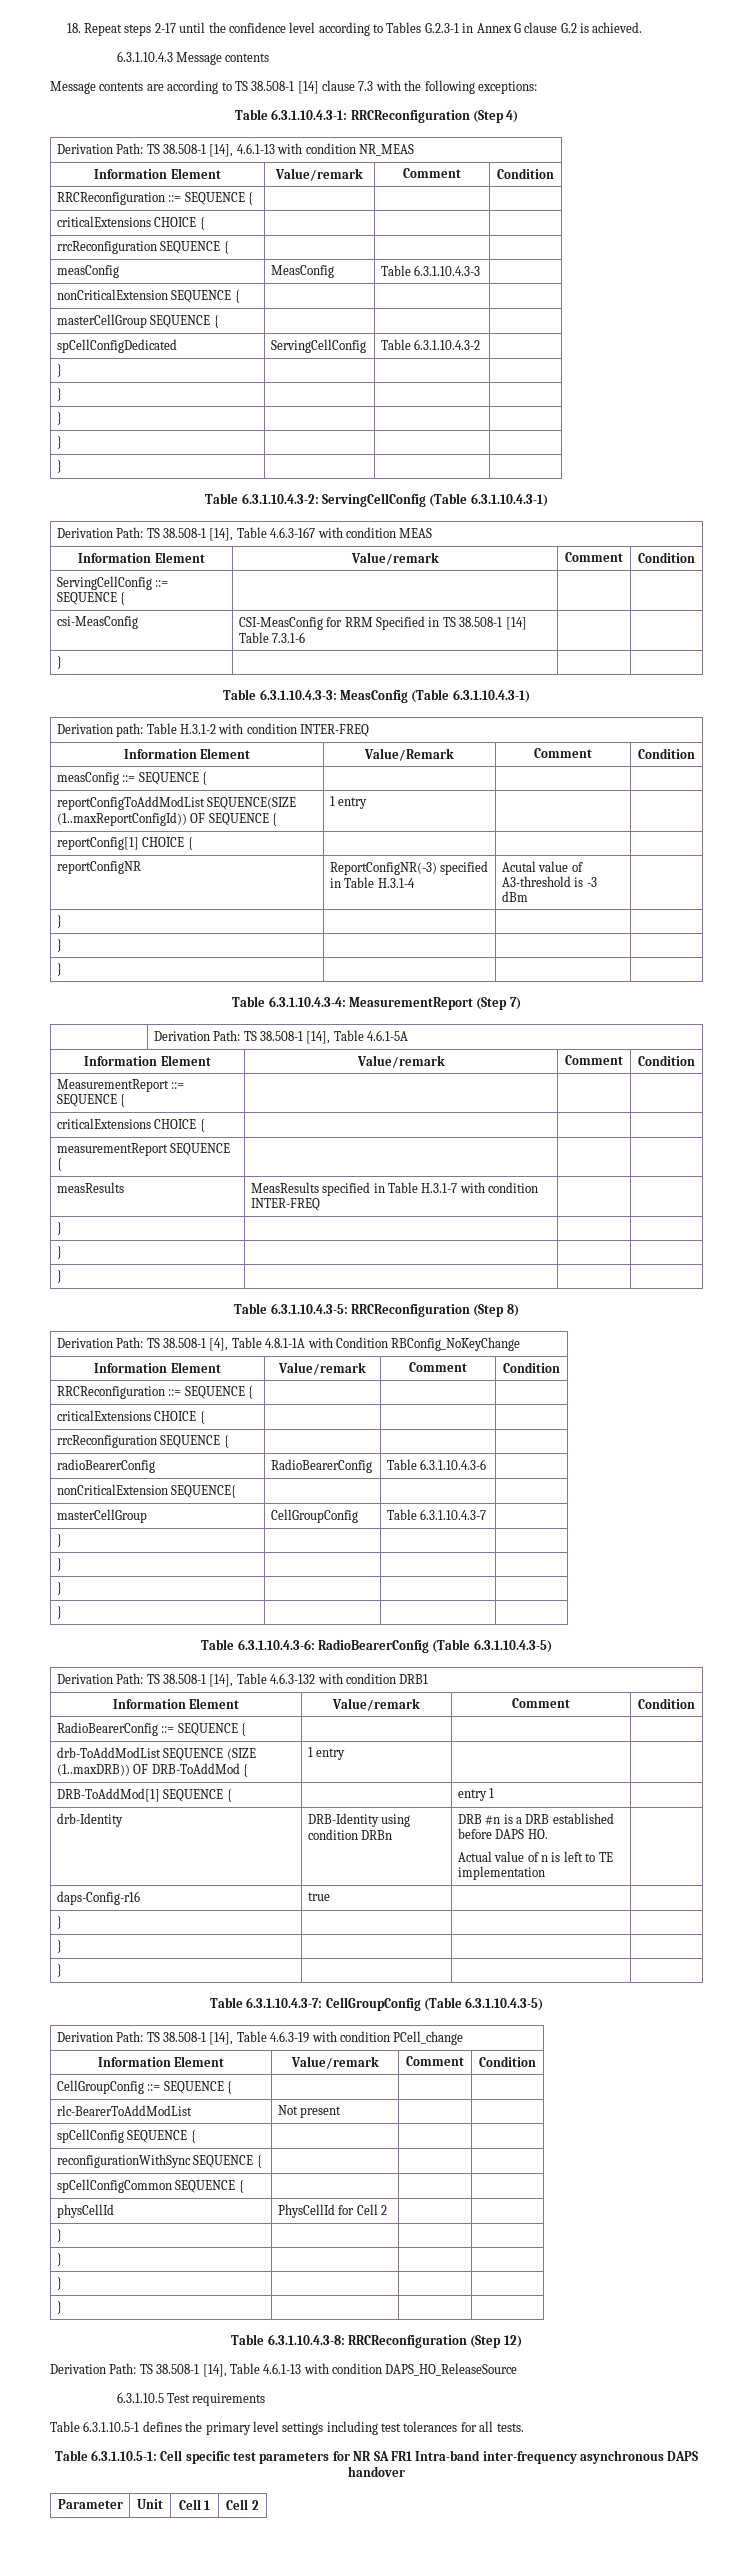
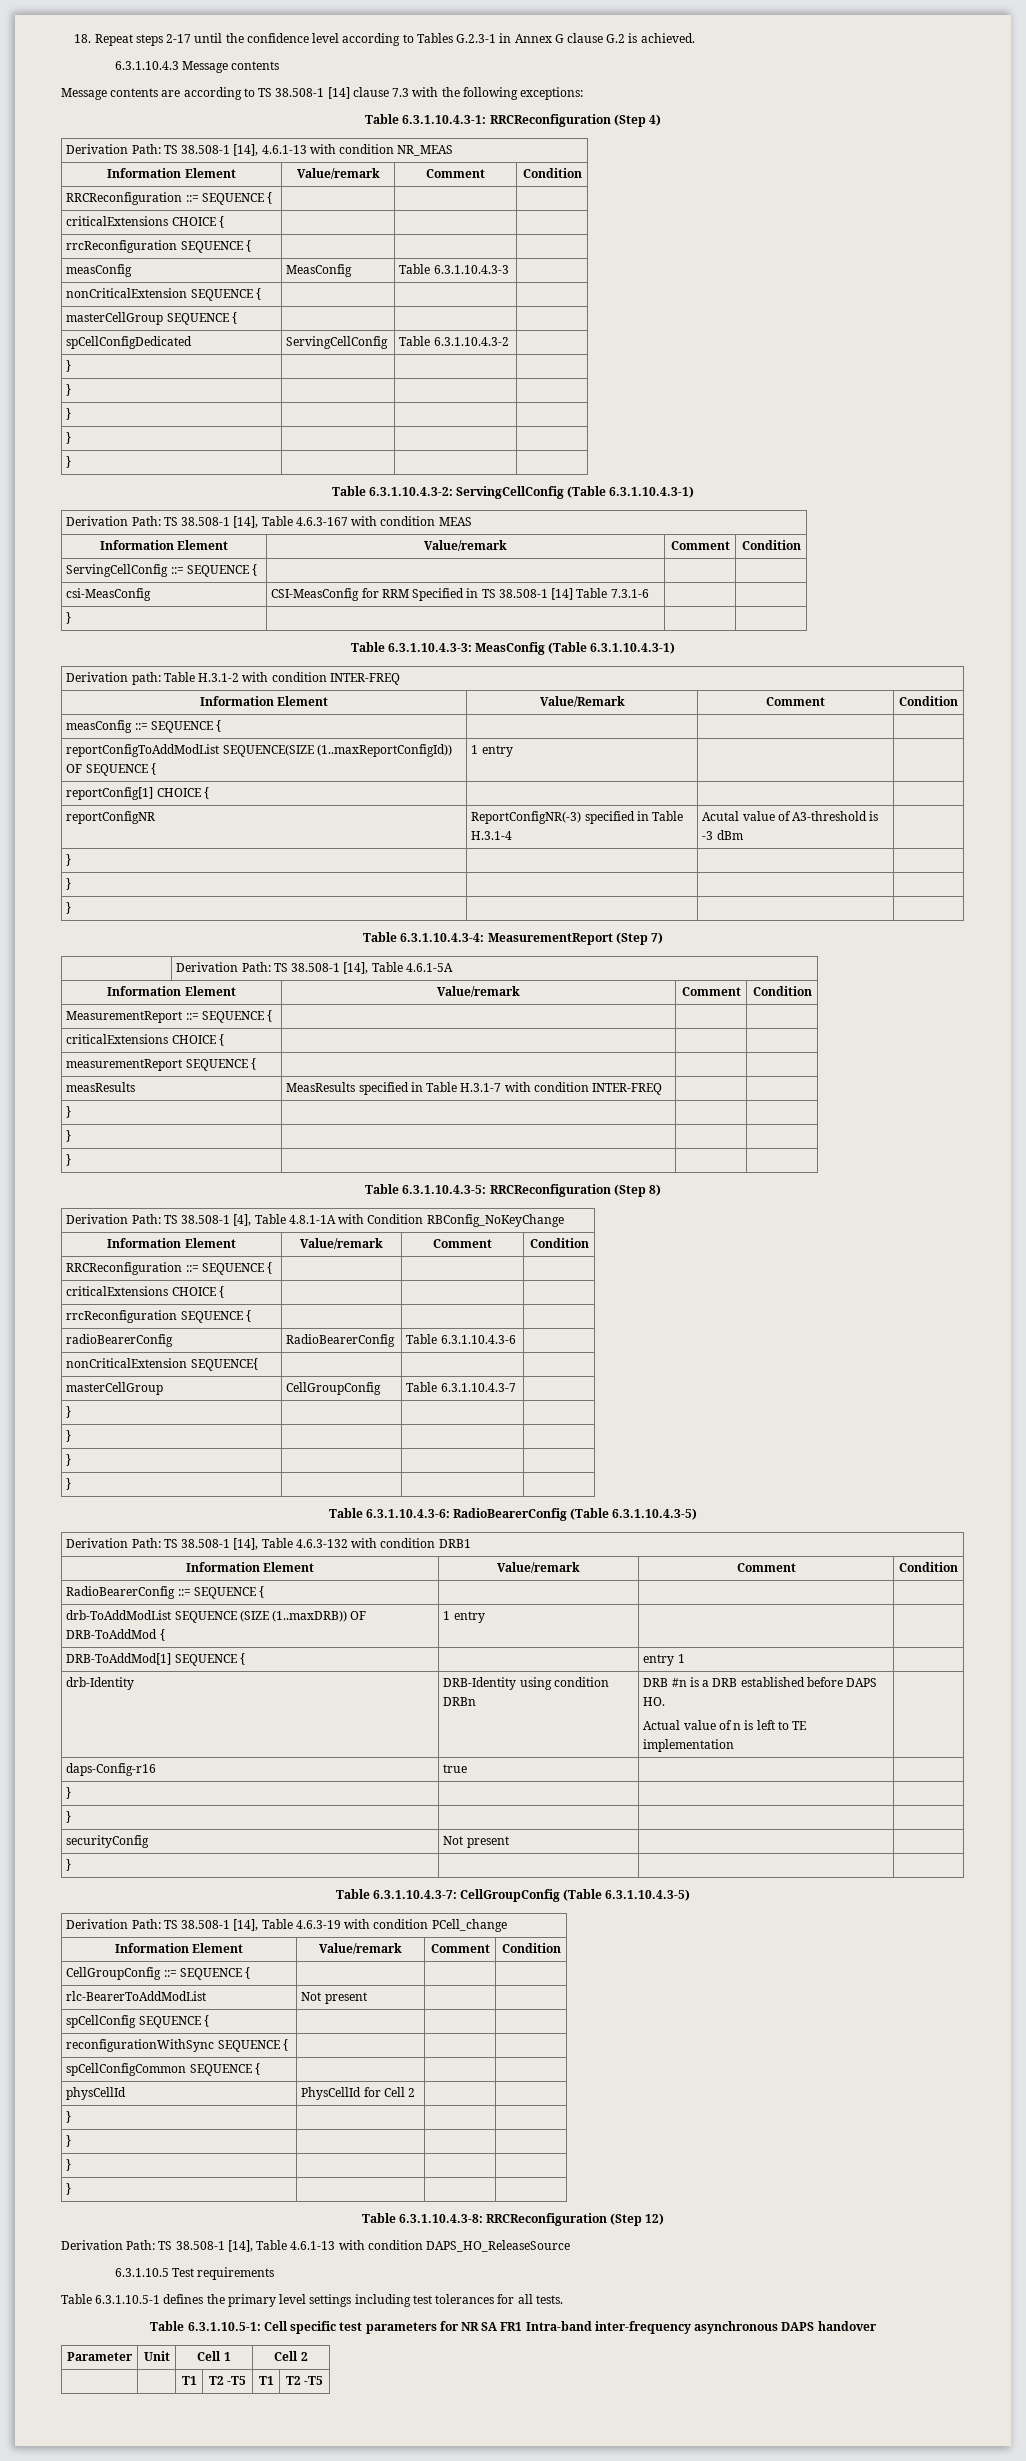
(62, 1946) none -> [66,1835,150,1848] [443,1836,509,1848] // securityConfig | Not present | |
(259, 2505) none -> [181,2376,197,2385] [208,2376,247,2385] [258,2376,274,2385] [285,2376,324,2385] // | | T1 | T2 -T5 | T1 | T2 -T5

